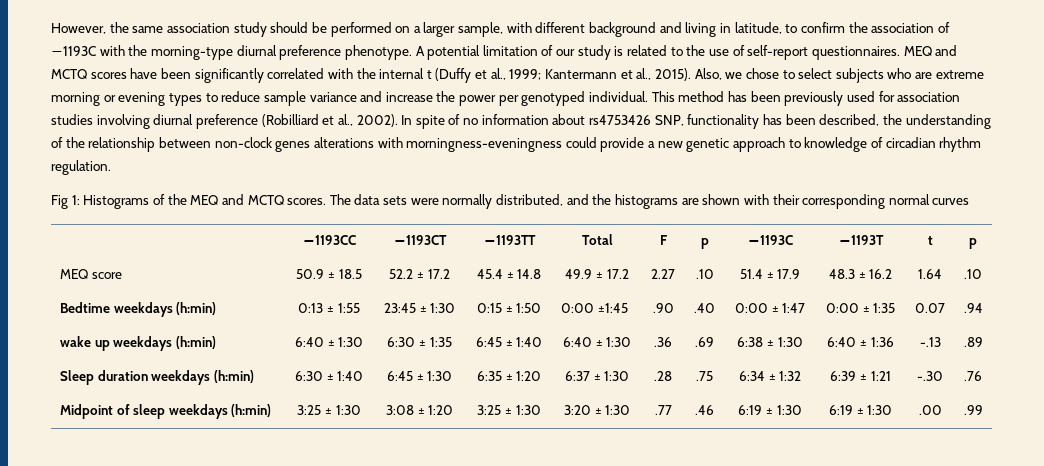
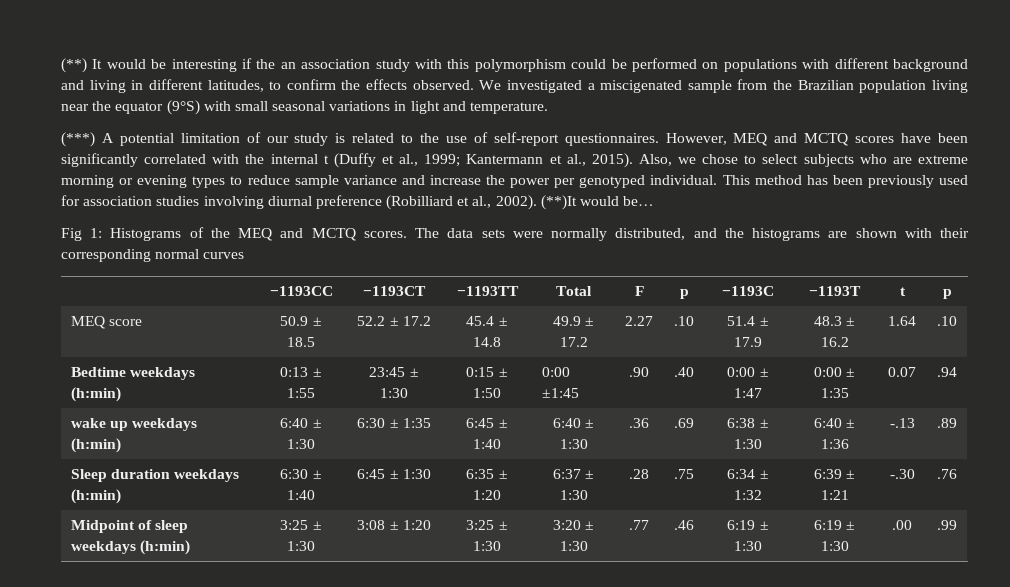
[51,22,504,37] However, the same association study should be performed on a larger sample, -> [61,58,797,73] (**) It would be interesting if the an association study with this polymorphism could be performed on populations
[734,22,782,34] latitude, -> [148,79,264,92] different latitudes,
[871,22,950,33] [51,45,412,60] association of −1193C with the morning-type diurnal preference phenotype. -> [366,79,969,93] [61,100,549,115] [61,132,95,147] effects observed. We investigated a miscigenated sample from the Brazilian population living near the equator (9°S) with small seasonal variations in light and temperature. // (***)
(900, 53) none -> [665,133,727,145] However,
[401,114,991,129] [51,137,982,152] [51,160,111,175] In spite of no information about rs4753426 SNP, functionality has been described, the understanding of the relationship between non-clock genes alterations with morningness-eveningness could provide a new genetic approach to knowledge of circadian rhythm regulation. -> [540,195,655,210] (**)It would be…

